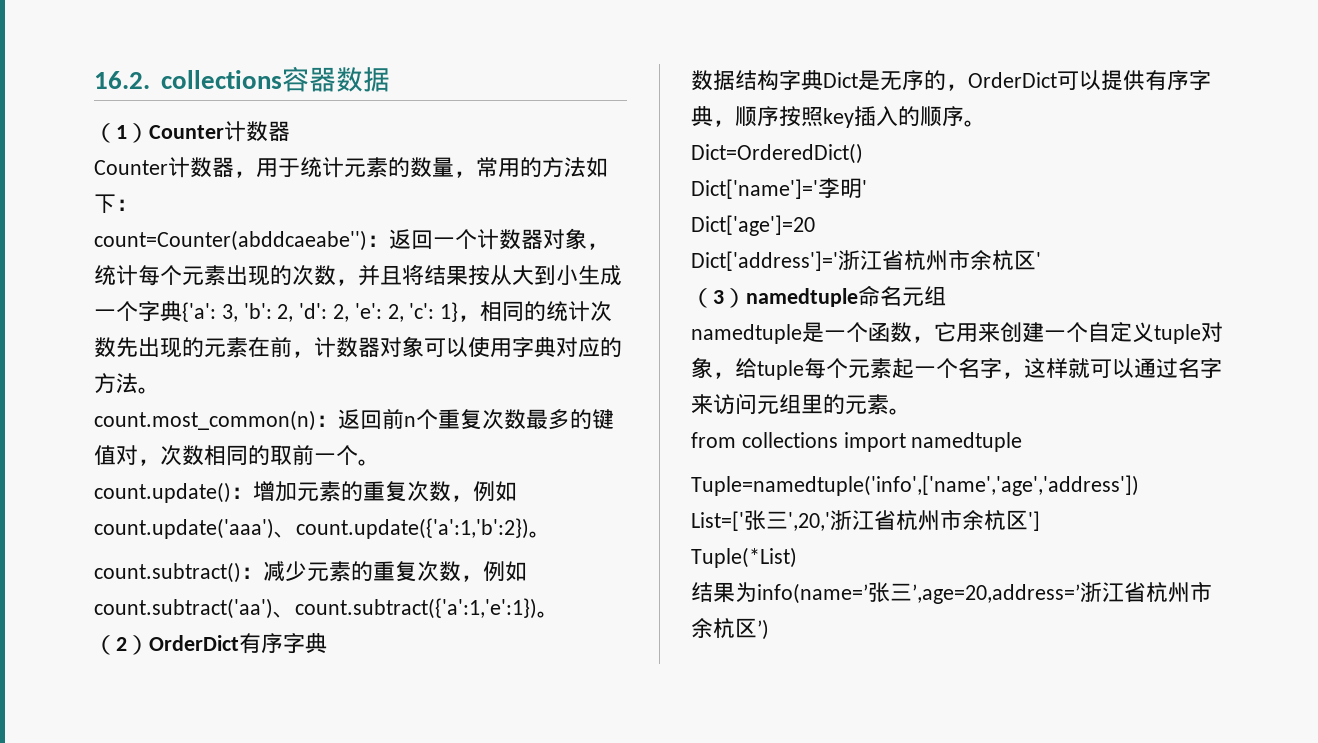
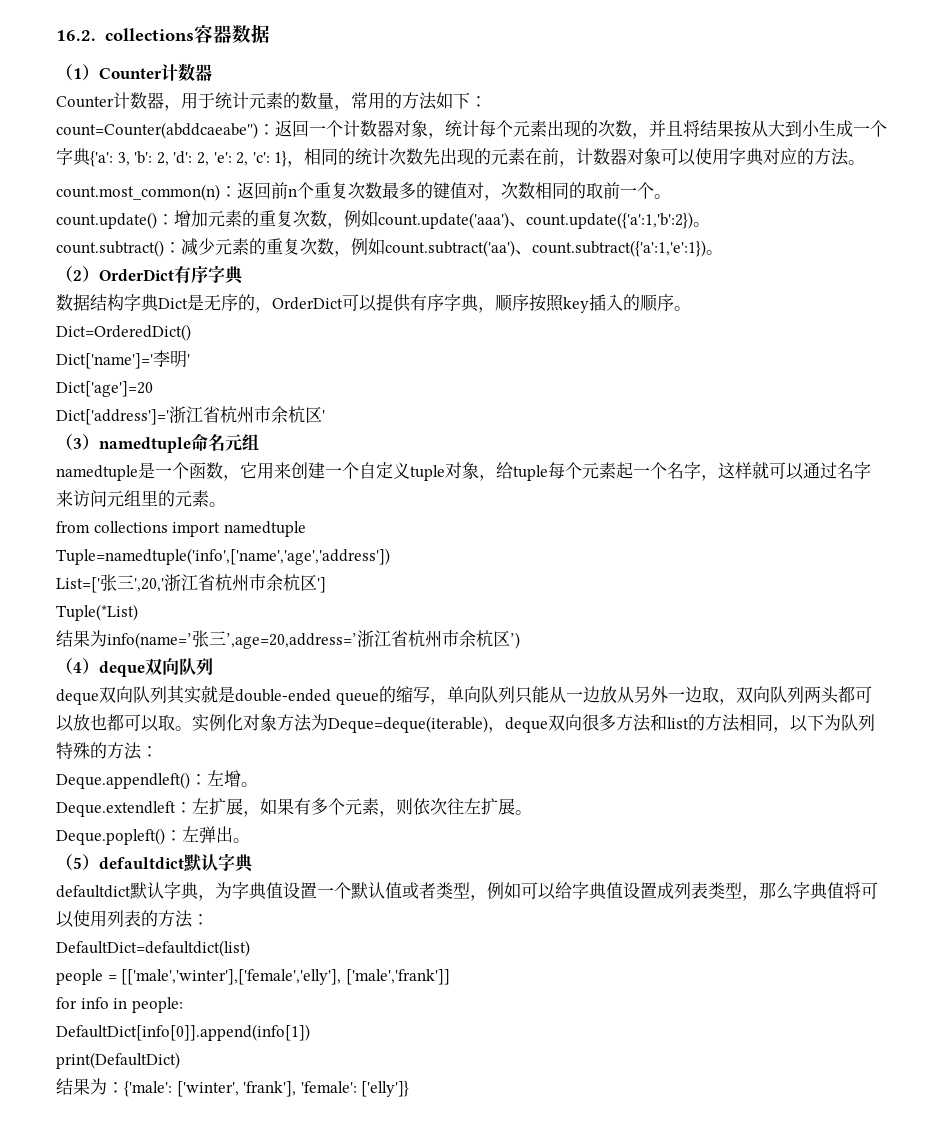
(769, 629) none -> [56,658,213,677] [56,685,872,705] [56,714,875,733] [56,742,158,760] [56,770,258,789] [56,798,532,817] [56,826,250,845] [56,853,255,873] [56,882,878,901] [56,910,209,928] [56,940,250,957] [56,969,450,985] [56,997,183,1013] [56,1024,310,1041] [56,1052,180,1069] [56,1078,410,1097] // （4）deque双向队列 // deque双向队列其实就是double-ended queue的缩写，单向队列只能从一边放从另外一边取，双向队列两头都可以放也都可以取。实例化对象方法为Deque=deque(iterable)，deque双向很多方法和list的方法相同，以下为队列特殊的方法： // Deque.appendleft()：左增。 // Deque.extendleft：左扩展，如果有多个元素，则依次往左扩展。 // Deque.popleft()：左弹出。 // （5）defaultdict默认字典 // defaultdict默认字典，为字典值设置一个默认值或者类型，例如可以给字典值设置成列表类型，那么字典值将可以使用列表的方法： // DefaultDict=defaultdict(list) // people = [['male','winter'],['female','elly'], ['male','frank']] // for info in people: // DefaultDict[info[0]].append(info[1]) // print(DefaultDict) // 结果为：{'male': ['winter', 'frank'], 'female': ['elly']}

